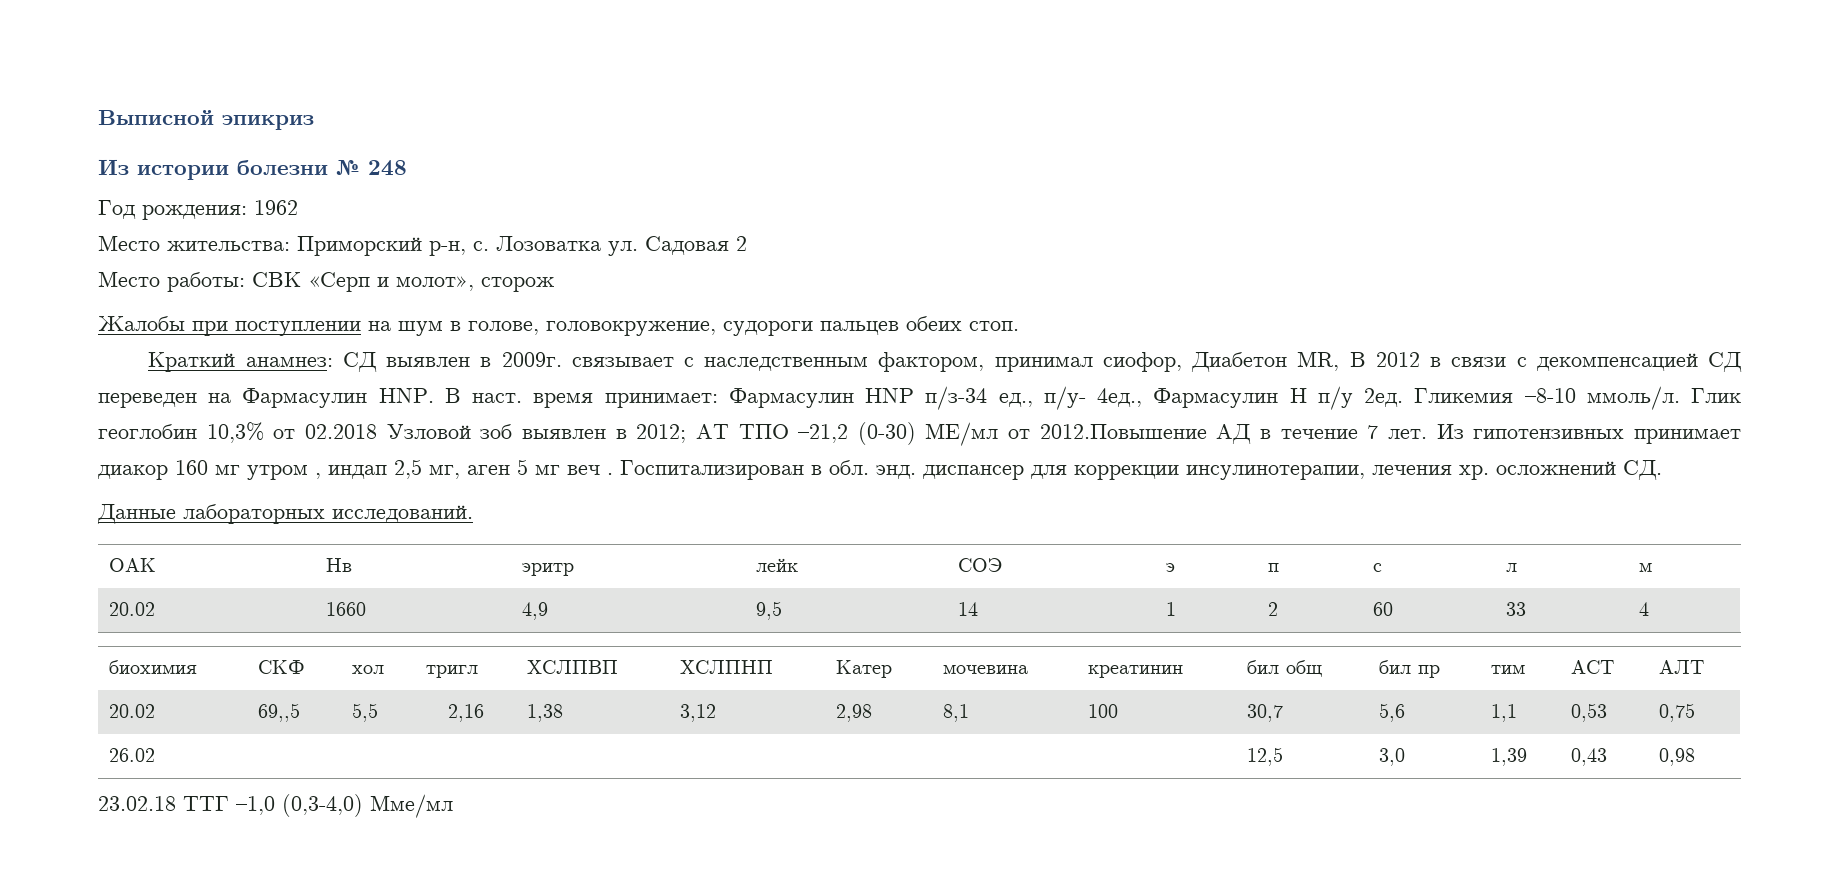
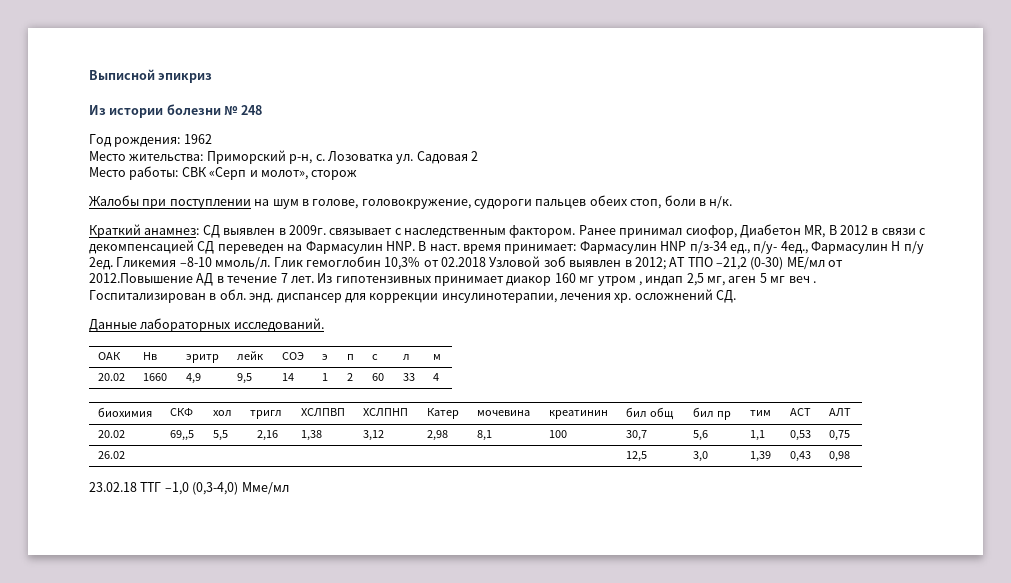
[969,321,1019,331] стоп. -> [630,195,733,209] стоп, боли в н/к.
[878,352,985,372] фактором, -> [509,225,616,238] фактором. Ранее
[98,424,197,439] геоглобин -> [305,256,381,267] гемоглобин

